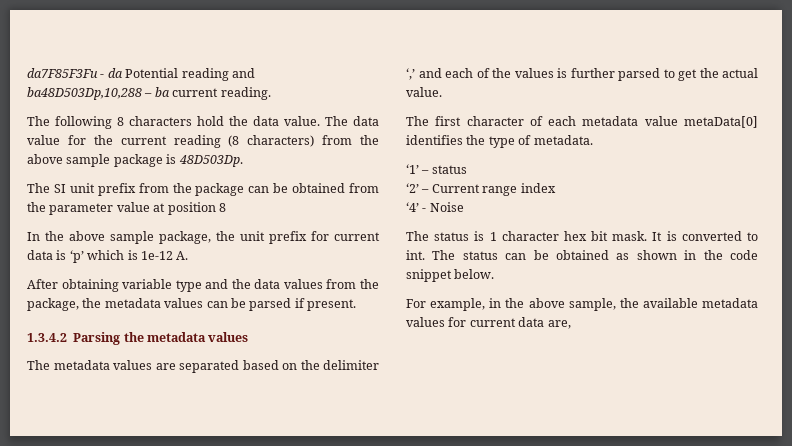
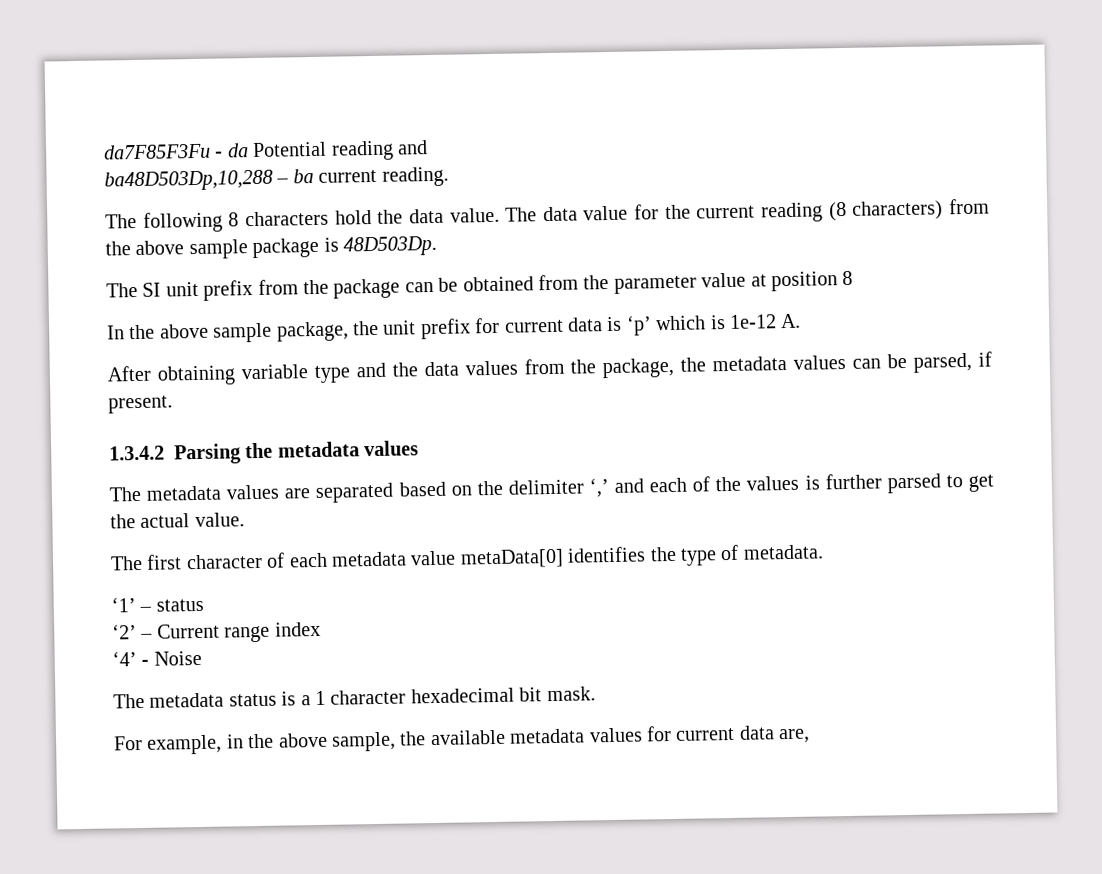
[249,298,292,311] parsed -> [913,352,973,373] parsed,
(429, 236) none -> [149,692,225,708] metadata
(485, 236) none -> [300,695,311,706] a
[563,231,587,241] hex -> [410,687,515,704] hexadecimal
[652,231,758,241] [406,250,758,260] [406,269,495,282] It is converted to int. The status can be obtained as shown in the code snippet below. -> (596, 694) none

